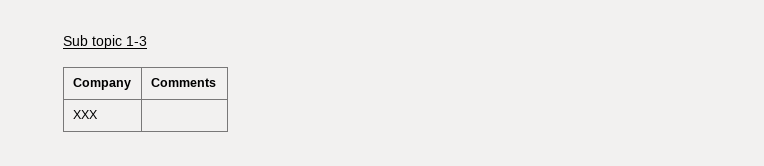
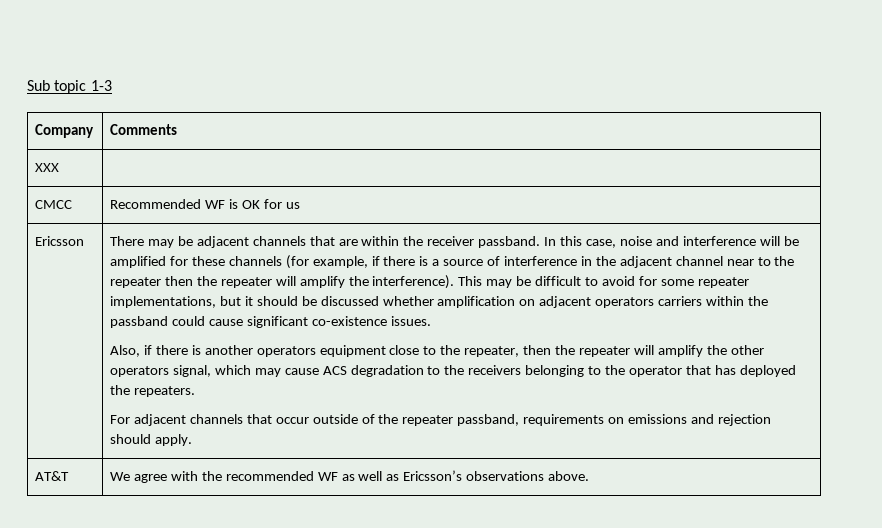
(98, 114) none -> [35,200,73,209] [110,199,300,209] [35,236,85,246] [110,236,799,248] [110,255,795,269] [110,275,749,289] [110,296,768,308] [110,316,431,328] [110,345,764,357] [110,365,796,377] [110,385,195,397] [110,414,771,426] [110,434,192,446] [35,471,70,481] [110,470,590,483] // CMCC | Recommended WF is OK for us // Ericsson | There may be adjacent channels that are within the receiver passband. In this case, noise and interference will be amplified for these channels (for example, if there is a source of interference in the adjacent channel near to the repeater then the repeater will amplify the interference). This may be difficult to avoid for some repeater implementations, but it should be discussed whether amplification on adjacent operators carriers within the passband could cause significant co-existence issues. // Also, if there is another operators equipment close to the repeater, then the repeater will amplify the other operators signal, which may cause ACS degradation to the receivers belonging to the operator that has deployed the repeaters. // For adjacent channels that occur outside of the repeater passband, requirements on emissions and rejection should apply. // AT&T | We agree with the recommended WF as well as Ericsson’s observations above.

